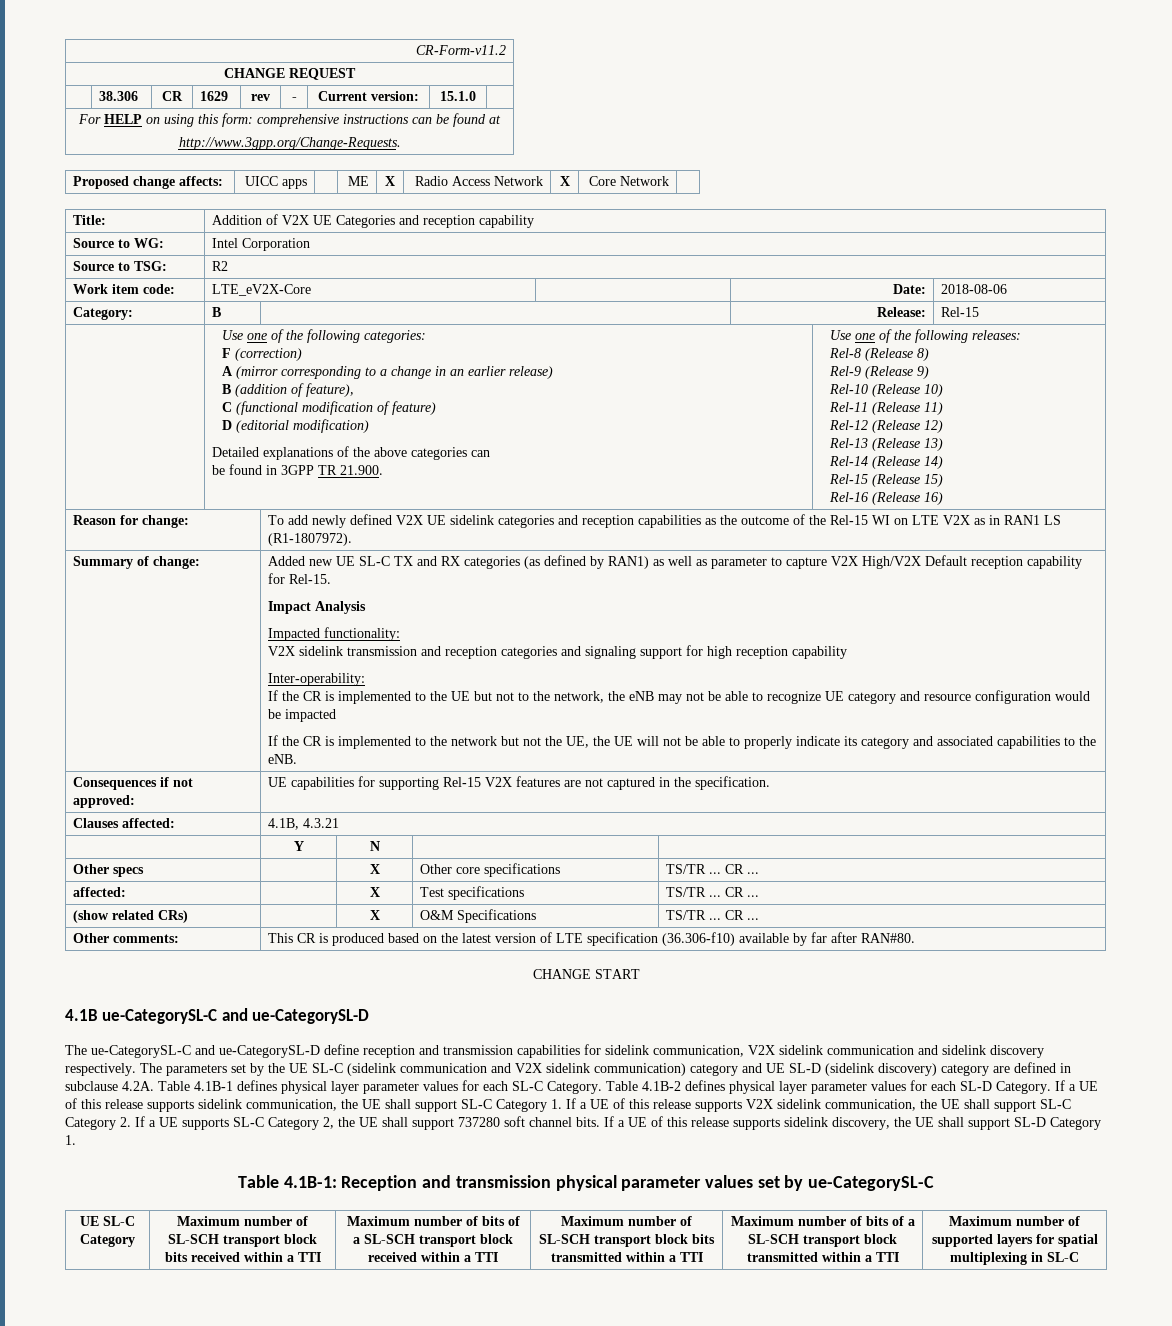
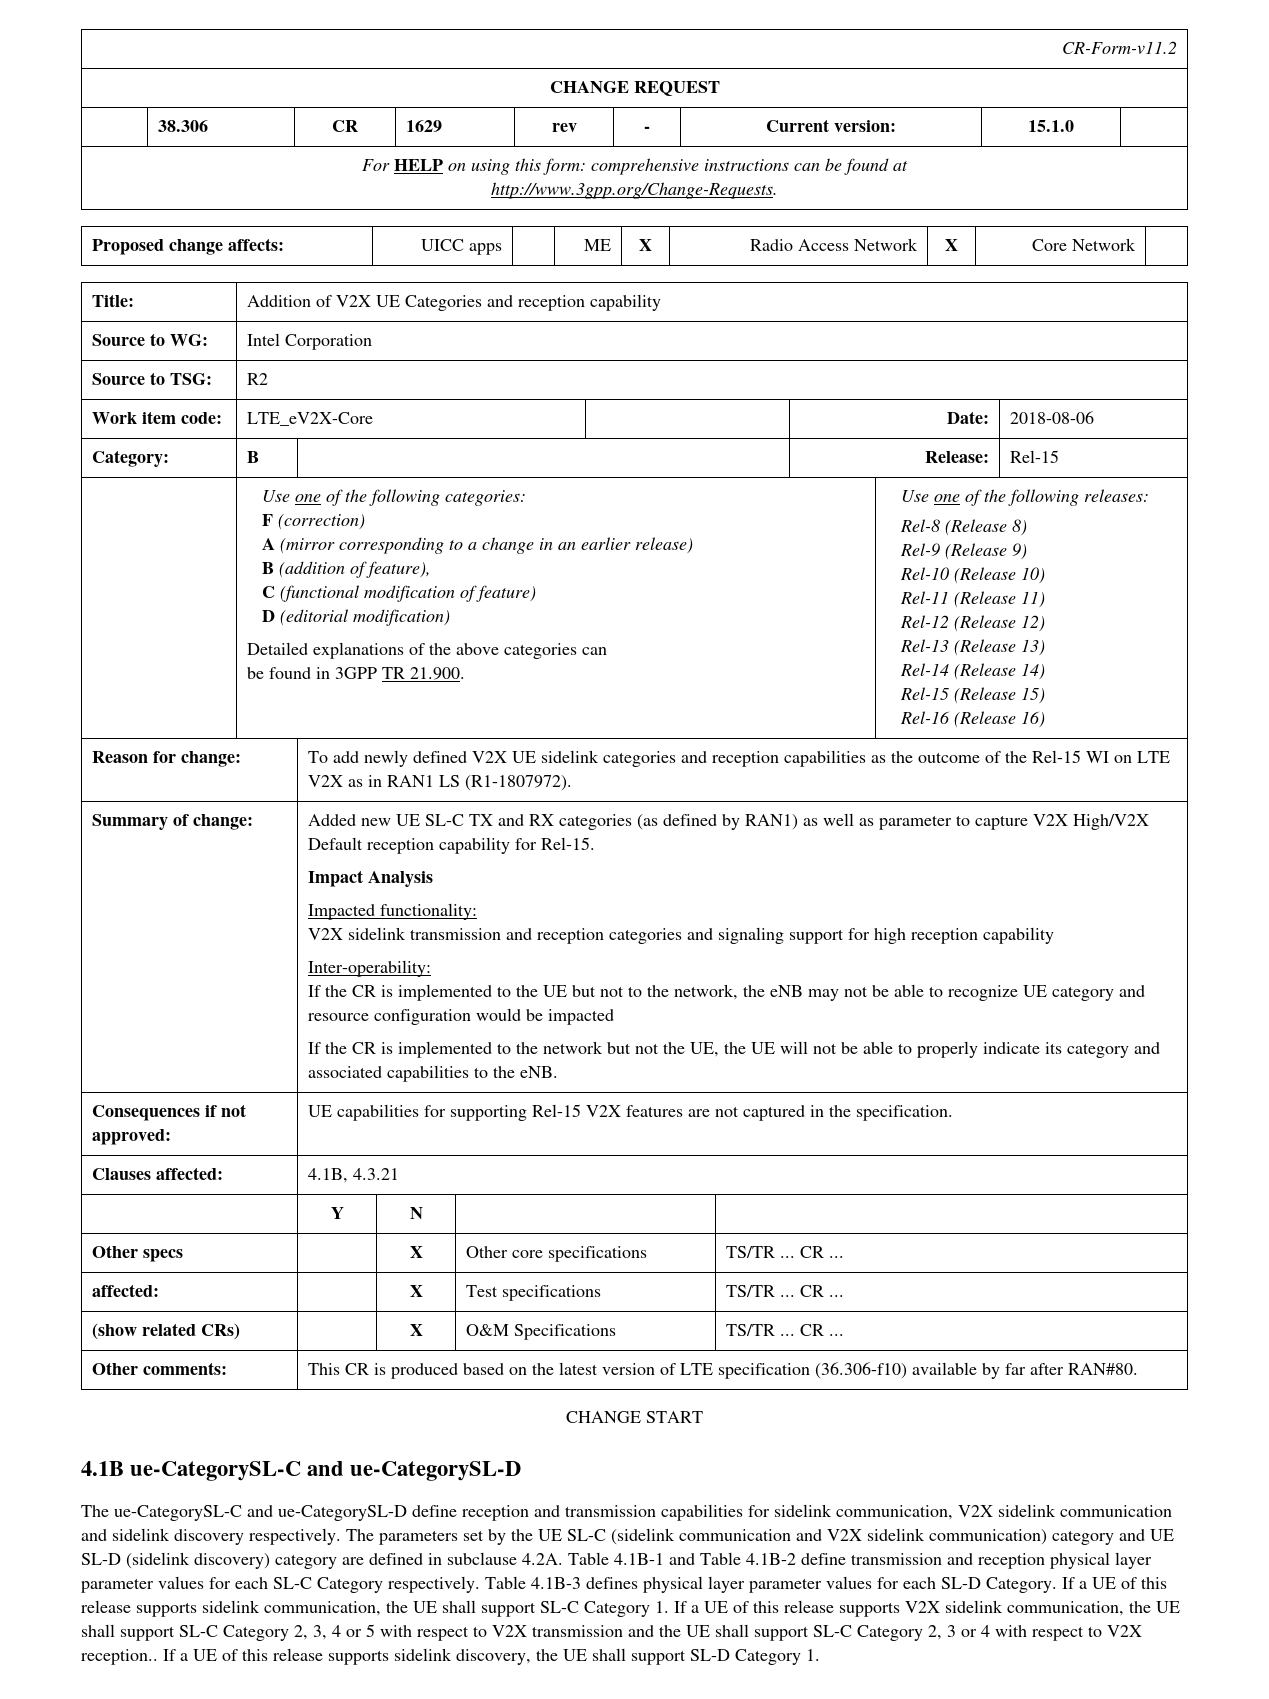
[237,1080,277,1091] defines -> [669,1552,1045,1569] and Table 4.1B-2 define transmission and reception
[547,1081,681,1094] Category. Table 4.1B-2 -> [317,1576,581,1593] Category respectively. Table 4.1B-3
[120,1116,600,1130] 2. If a UE supports SL-C Category 2, the UE shall support 737280 soft channel bits. -> [294,1624,1142,1641] [81,1649,158,1665] 2, 3, 4 or 5 with respect to V2X transmission and the UE shall support SL-C Category 2, 3 or 4 with respect to V2X reception..
[237,1175,935,1191] [80,1216,135,1226] [80,1234,135,1247] [177,1216,308,1226] [168,1234,317,1247] [164,1252,321,1262] [346,1216,520,1226] [353,1234,513,1247] [368,1252,498,1262] [561,1216,692,1226] [539,1234,715,1247] [550,1252,703,1262] [730,1216,915,1226] [748,1234,897,1247] [746,1252,899,1262] [949,1216,1080,1226] [931,1234,1098,1247] [950,1252,1079,1265] // Table 4.1B-1: Reception and transmission physical parameter values set by ue-CategorySL-C // UE SL-C Category | Maximum number of SL-SCH transport block bits received within a TTI | Maximum number of bits of a SL-SCH transport block received within a TTI | Maximum number of SL-SCH transport block bits transmitted within a TTI | Maximum number of bits of a SL-SCH transport block transmitted within a TTI | Maximum number of supported layers for spatial multiplexing in SL-C -> (820, 1655) none

